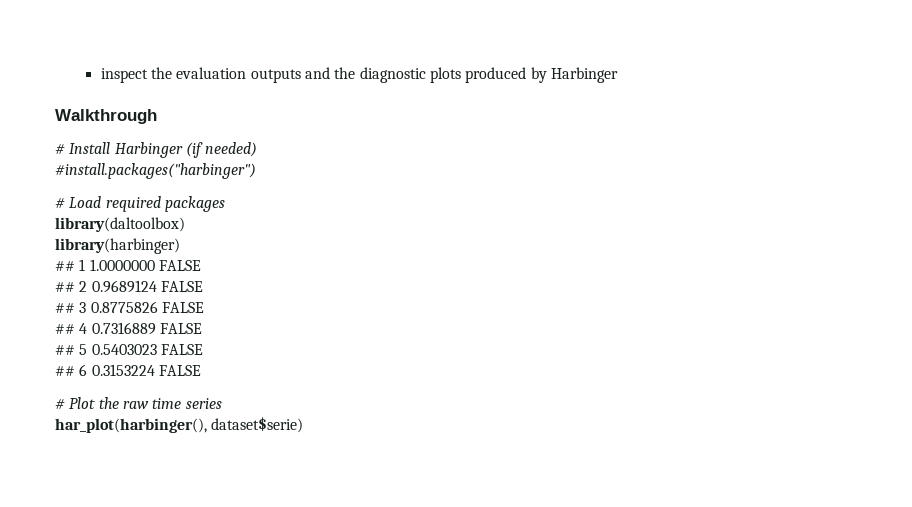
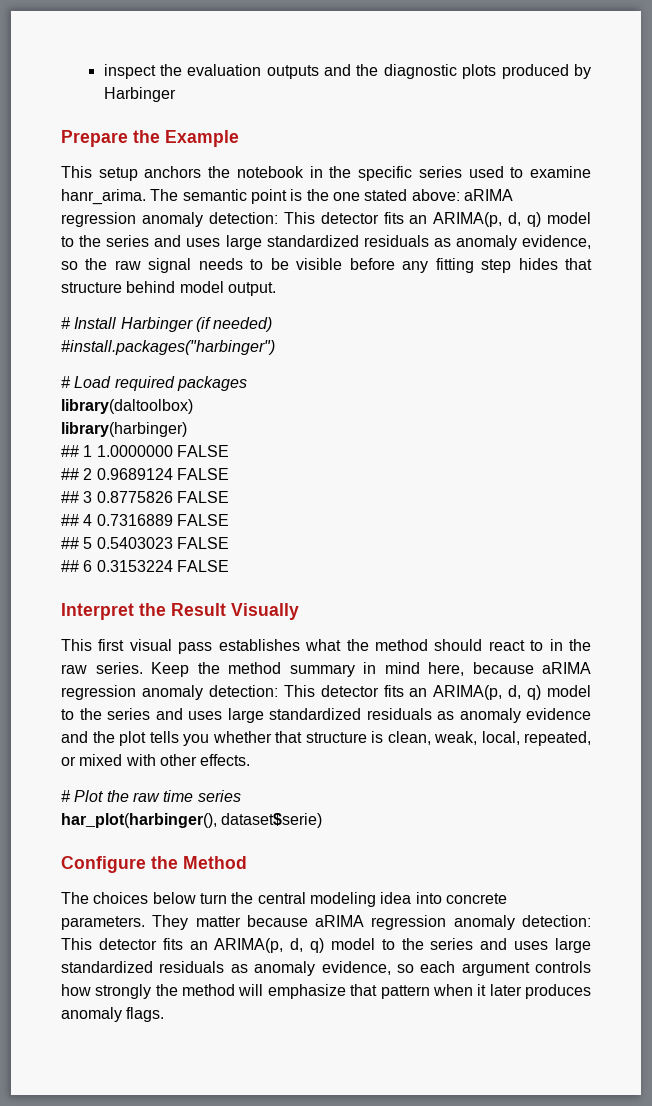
[55,109,157,124] Walkthrough -> [61,130,239,147] [61,166,592,181] [61,189,513,205] [61,212,592,227] [61,235,592,250] [61,258,592,273] [61,281,276,296] Prepare the Example // This setup anchors the notebook in the specific series used to examine hanr_arima. The semantic point is the one stated above: aRIMA regression anomaly detection: This detector fits an ARIMA(p, d, q) model to the series and uses large standardized residuals as anomaly evidence, so the raw signal needs to be visible before any fitting step hides that structure behind model output.
(201, 370) none -> [61,603,299,620] [61,639,592,654] [61,662,591,677] [61,685,592,700] [61,708,591,723] [61,731,591,746] [61,754,251,766] // Interpret the Result Visually // This first visual pass establishes what the method should react to in the raw series. Keep the method summary in mind here, because aRIMA regression anomaly detection: This detector fits an ARIMA(p, d, q) model to the series and uses large standardized residuals as anomaly evidence and the plot tells you whether that structure is clean, weak, local, repeated, or mixed with other effects.
(304, 425) none -> [61,856,247,873] [61,892,507,907] [61,915,591,930] [61,938,592,953] [61,961,591,976] [61,984,592,999] [61,1007,165,1022] // Configure the Method // The choices below turn the central modeling idea into concrete parameters. They matter because aRIMA regression anomaly detection: This detector fits an ARIMA(p, d, q) model to the series and uses large standardized residuals as anomaly evidence, so each argument controls how strongly the method will emphasize that pattern when it later produces anomaly flags.

